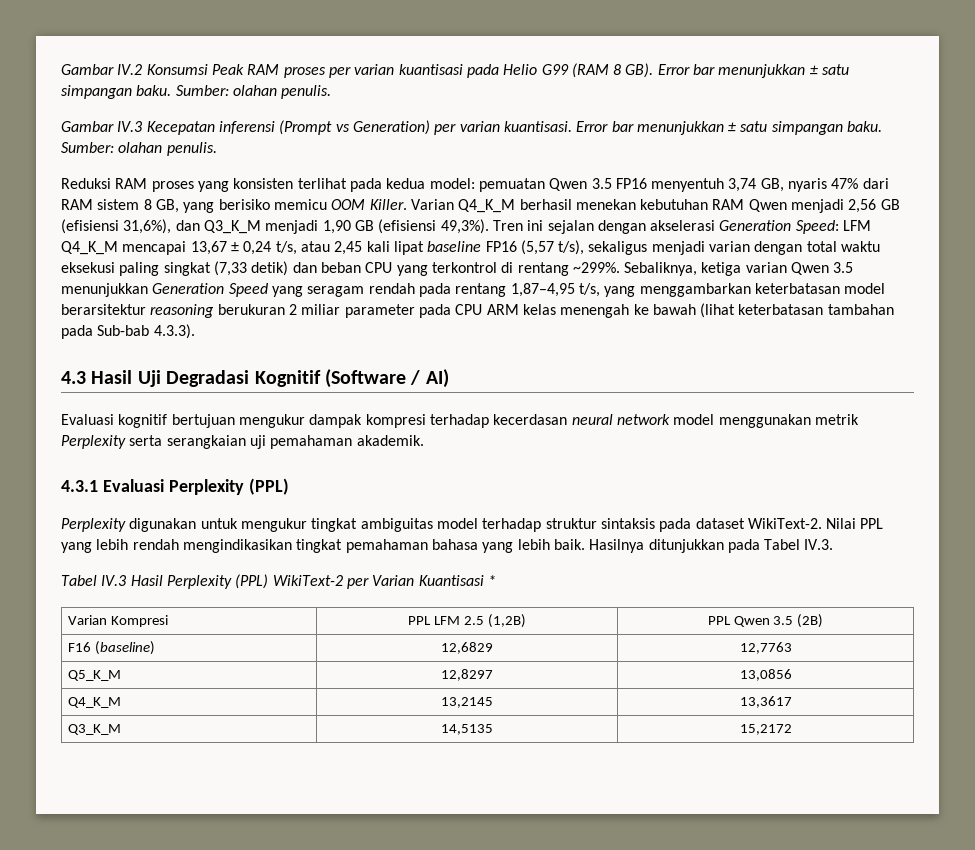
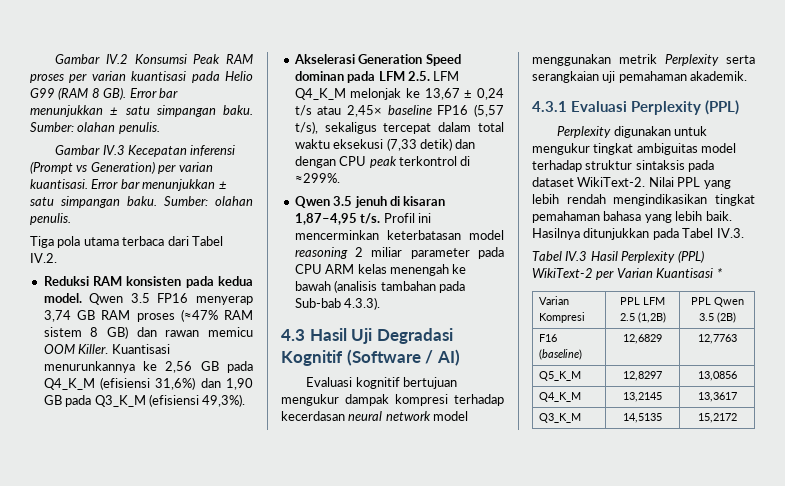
[61,178,889,192] [61,199,900,213] [61,219,872,234] [61,241,424,255] Reduksi RAM proses yang konsisten terlihat pada kedua model: pemuatan Qwen 3.5 FP16 menyentuh 3,74 GB, nyaris 47% dari RAM sistem 8 GB, yang berisiko memicu OOM Killer. Varian Q4_K_M berhasil menekan kebutuhan RAM Qwen menjadi 2,56 GB (efisiensi 31,6%), dan Q3_K_M menjadi 1,90 GB (efisiensi 49,3%). Tren ini sejalan dengan akselerasi Generation Speed: LFM Q4_K_M mencapai 13,67 ± 0,24 t/s, atau 2,45 kali lipat -> [30,236,223,248] [30,253,57,263] [43,276,253,288] [43,293,253,305] [43,309,253,322] [43,326,254,339] [43,344,170,354] [43,361,253,373] [43,377,253,390] [43,394,246,407] [293,54,461,66] [294,71,460,83] [294,88,504,100] [294,105,383,117] Tiga pola utama terbaca dari Tabel IV.2. // Reduksi RAM konsisten pada kedua model. Qwen 3.5 FP16 menyerap 3,74 GB RAM proses (≈47% RAM sistem 8 GB) dan rawan memicu OOM Killer. Kuantisasi menurunkannya ke 2,56 GB pada Q4_K_M (efisiensi 31,6%) dan 1,90 GB pada Q3_K_M (efisiensi 49,3%). // Akselerasi Generation Speed dominan pada LFM 2.5. LFM Q4_K_M melonjak ke 13,67 ± 0,24 t/s atau 2,45×
[651,241,803,255] menjadi varian dengan -> [383,122,472,134] tercepat dalam
[119,262,211,276] paling singkat -> (384, 144) none
[320,262,854,276] [61,283,886,297] [61,304,285,318] beban CPU yang terkontrol di rentang ~299%. Sebaliknya, ketiga varian Qwen 3.5 menunjukkan Generation Speed yang seragam rendah pada rentang 1,87–4,95 t/s, yang menggambarkan keterbatasan model berarsitektur reasoning berukuran -> [294,156,471,168] [294,173,340,183] [294,196,446,208] [294,213,431,225] [294,230,504,240] [294,247,348,259] dengan CPU peak terkontrol di ≈299%. // Qwen 3.5 jenuh di kisaran 1,87–4,95 t/s. Profil ini mencerminkan keterbatasan model reasoning
[700,303,824,318] (lihat keterbatasan -> [334,280,378,293] (analisis

